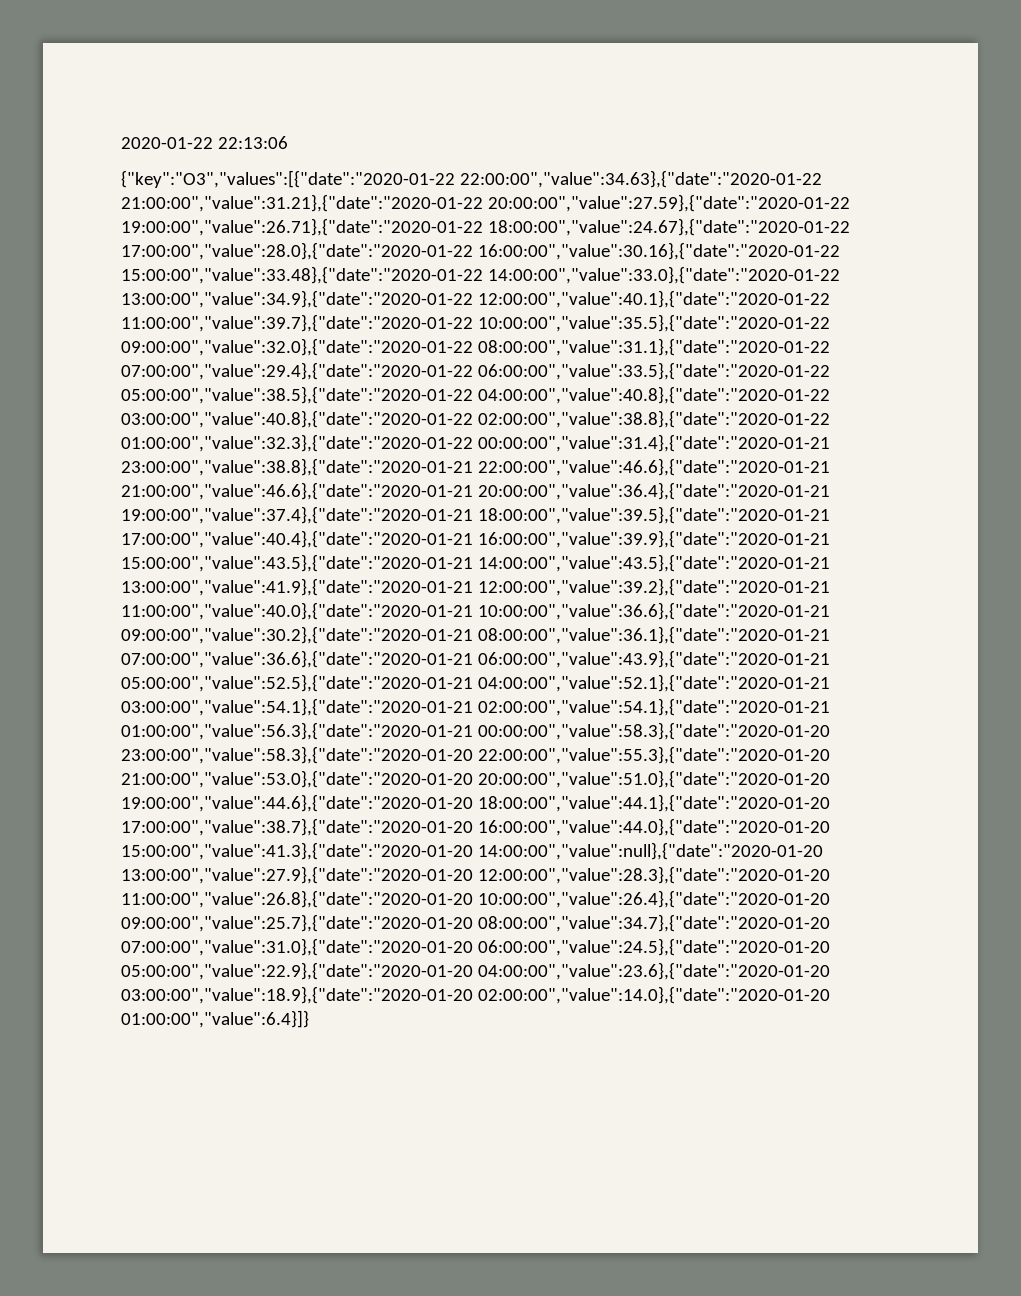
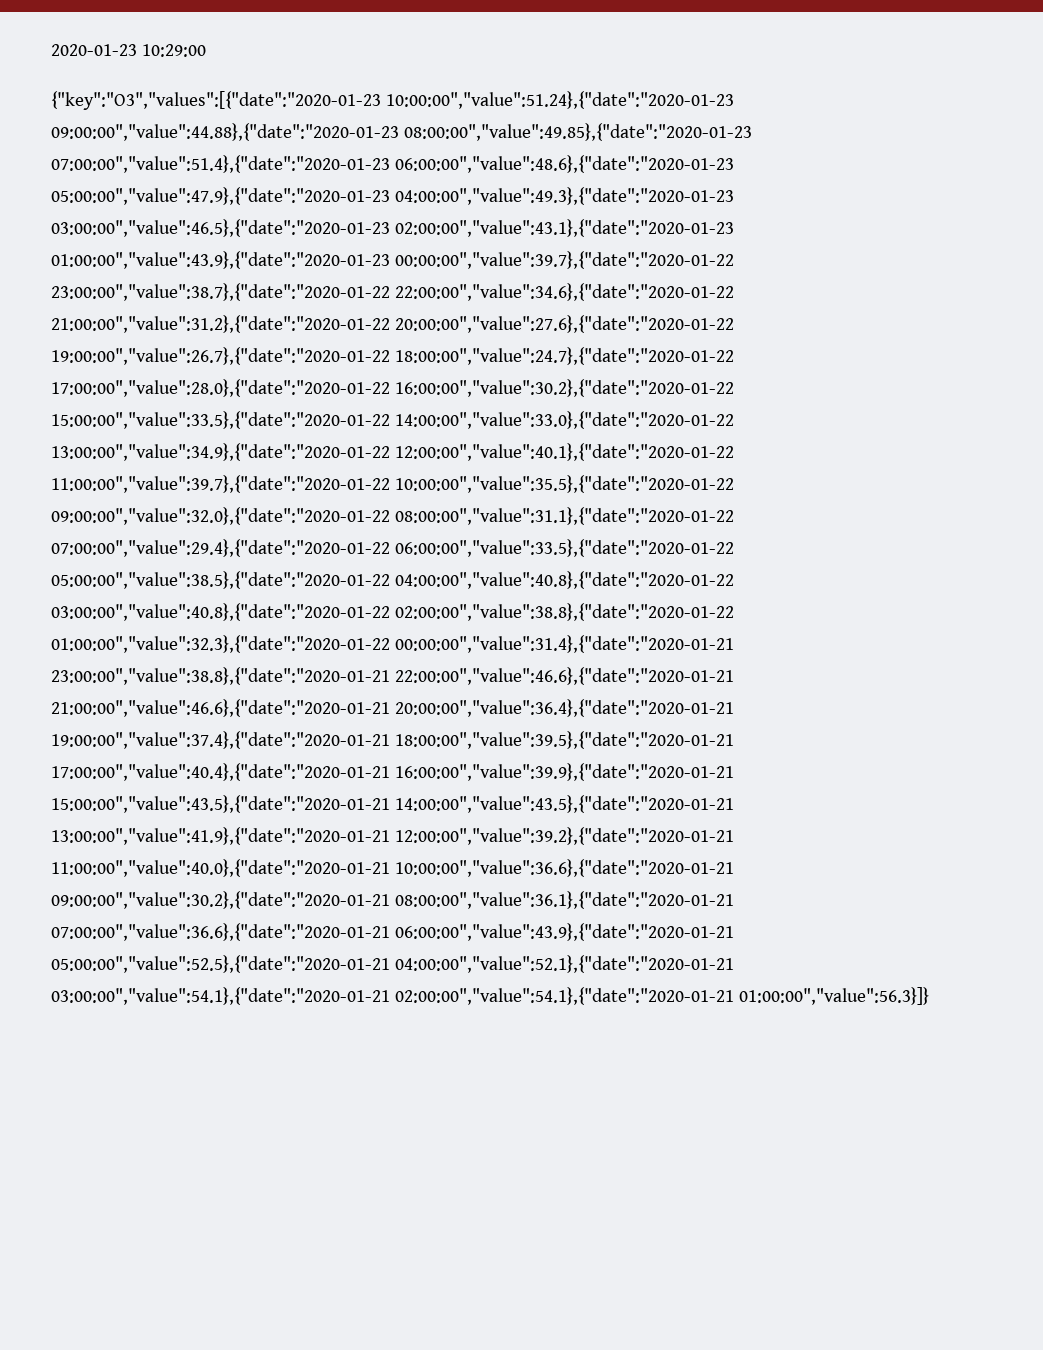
[121,136,288,149] [121,170,822,188] [121,194,850,212] [121,218,850,236] [121,242,840,260] [121,266,483,284] 2020-01-22 22:13:06 // {"key":"O3","values":[{"date":"2020-01-22 22:00:00","value":34.63},{"date":"2020-01-22 21:00:00","value":31.21},{"date":"2020-01-22 20:00:00","value":27.59},{"date":"2020-01-22 19:00:00","value":26.71},{"date":"2020-01-22 18:00:00","value":24.67},{"date":"2020-01-22 17:00:00","value":28.0},{"date":"2020-01-22 16:00:00","value":30.16},{"date":"2020-01-22 15:00:00","value":33.48},{"date":"2020-01-22 -> [51,44,206,57] [51,91,734,110] [51,123,752,141] [51,155,734,173] [51,187,734,205] [51,219,734,237] [51,251,734,269] [51,283,734,301] [51,315,734,333] [51,347,734,365] [51,379,734,397] [51,411,390,429] 2020-01-23 10:29:00 // {"key":"O3","values":[{"date":"2020-01-23 10:00:00","value":51.24},{"date":"2020-01-23 09:00:00","value":44.88},{"date":"2020-01-23 08:00:00","value":49.85},{"date":"2020-01-23 07:00:00","value":51.4},{"date":"2020-01-23 06:00:00","value":48.6},{"date":"2020-01-23 05:00:00","value":47.9},{"date":"2020-01-23 04:00:00","value":49.3},{"date":"2020-01-23 03:00:00","value":46.5},{"date":"2020-01-23 02:00:00","value":43.1},{"date":"2020-01-23 01:00:00","value":43.9},{"date":"2020-01-23 00:00:00","value":39.7},{"date":"2020-01-22 23:00:00","value":38.7},{"date":"2020-01-22 22:00:00","value":34.6},{"date":"2020-01-22 21:00:00","value":31.2},{"date":"2020-01-22 20:00:00","value":27.6},{"date":"2020-01-22 19:00:00","value":26.7},{"date":"2020-01-22 18:00:00","value":24.7},{"date":"2020-01-22 17:00:00","value":28.0},{"date":"2020-01-22 16:00:00","value":30.2},{"date":"2020-01-22 15:00:00","value":33.5},{"date":"2020-01-22
[121,722,830,740] [121,746,830,764] [121,770,830,788] [121,794,830,812] [121,818,830,836] [121,842,823,860] [121,866,830,884] [121,890,830,908] [121,914,830,932] [121,938,830,956] [121,962,830,980] [121,986,830,1004] [121,1010,309,1028] 01:00:00","value":56.3},{"date":"2020-01-21 00:00:00","value":58.3},{"date":"2020-01-20 23:00:00","value":58.3},{"date":"2020-01-20 22:00:00","value":55.3},{"date":"2020-01-20 21:00:00","value":53.0},{"date":"2020-01-20 20:00:00","value":51.0},{"date":"2020-01-20 19:00:00","value":44.6},{"date":"2020-01-20 18:00:00","value":44.1},{"date":"2020-01-20 17:00:00","value":38.7},{"date":"2020-01-20 16:00:00","value":44.0},{"date":"2020-01-20 15:00:00","value":41.3},{"date":"2020-01-20 14:00:00","value":null},{"date":"2020-01-20 13:00:00","value":27.9},{"date":"2020-01-20 12:00:00","value":28.3},{"date":"2020-01-20 11:00:00","value":26.8},{"date":"2020-01-20 10:00:00","value":26.4},{"date":"2020-01-20 09:00:00","value":25.7},{"date":"2020-01-20 08:00:00","value":34.7},{"date":"2020-01-20 07:00:00","value":31.0},{"date":"2020-01-20 06:00:00","value":24.5},{"date":"2020-01-20 05:00:00","value":22.9},{"date":"2020-01-20 04:00:00","value":23.6},{"date":"2020-01-20 03:00:00","value":18.9},{"date":"2020-01-20 02:00:00","value":14.0},{"date":"2020-01-20 01:00:00","value":6.4}]} -> [738,987,929,1005] 01:00:00","value":56.3}]}

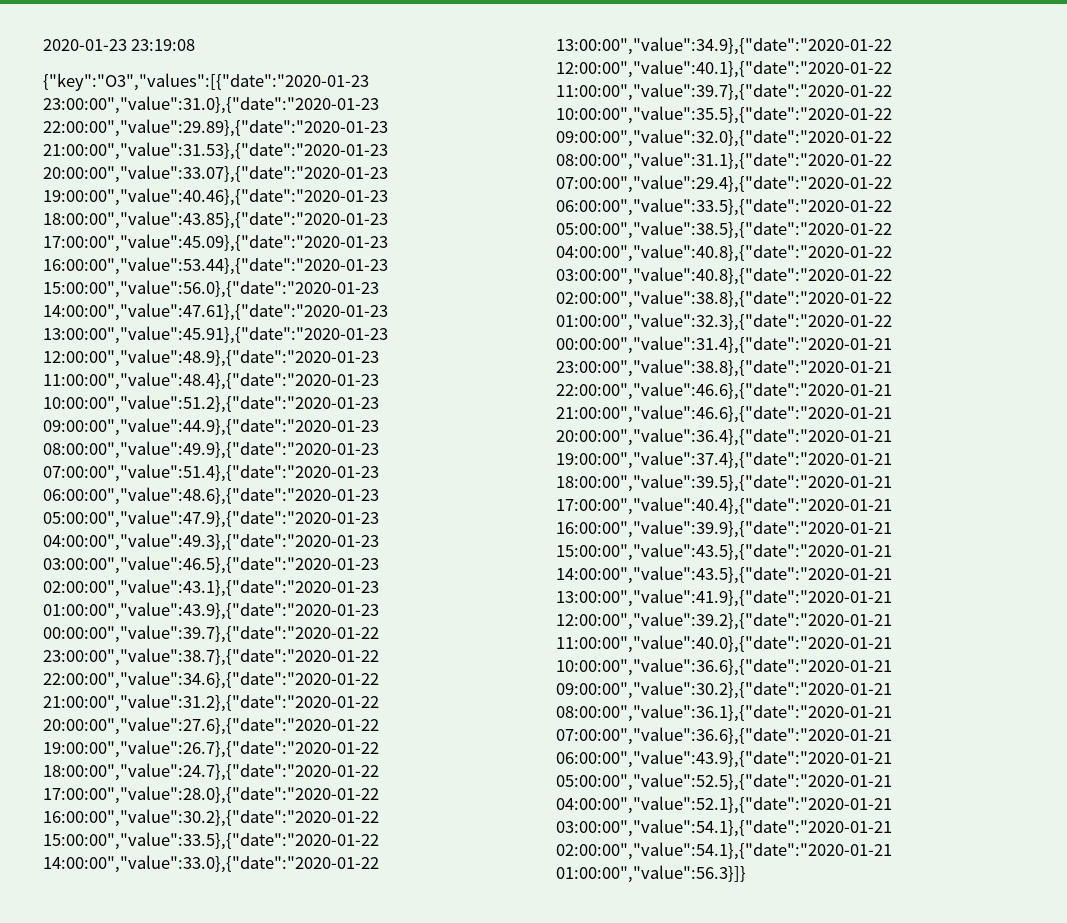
[141,44,206,57] 10:29:00 -> [131,39,196,51] 23:19:08
[385,91,734,109] [51,123,752,141] 10:00:00","value":51.24},{"date":"2020-01-23 09:00:00","value":44.88},{"date":"2020-01-23 08:00:00","value":49.85},{"date":"2020-01-23 -> [43,96,379,114] [43,119,388,137] [43,142,388,160] [43,165,388,183] [43,188,388,206] [43,211,388,229] [43,234,388,252] [43,257,388,275] [43,280,379,298] [43,303,388,321] [43,326,388,344] [43,349,379,367] [43,372,379,390] [43,395,379,413] [43,418,379,436] [43,441,379,459] 23:00:00","value":31.0},{"date":"2020-01-23 22:00:00","value":29.89},{"date":"2020-01-23 21:00:00","value":31.53},{"date":"2020-01-23 20:00:00","value":33.07},{"date":"2020-01-23 19:00:00","value":40.46},{"date":"2020-01-23 18:00:00","value":43.85},{"date":"2020-01-23 17:00:00","value":45.09},{"date":"2020-01-23 16:00:00","value":53.44},{"date":"2020-01-23 15:00:00","value":56.0},{"date":"2020-01-23 14:00:00","value":47.61},{"date":"2020-01-23 13:00:00","value":45.91},{"date":"2020-01-23 12:00:00","value":48.9},{"date":"2020-01-23 11:00:00","value":48.4},{"date":"2020-01-23 10:00:00","value":51.2},{"date":"2020-01-23 09:00:00","value":44.9},{"date":"2020-01-23 08:00:00","value":49.9},{"date":"2020-01-23

